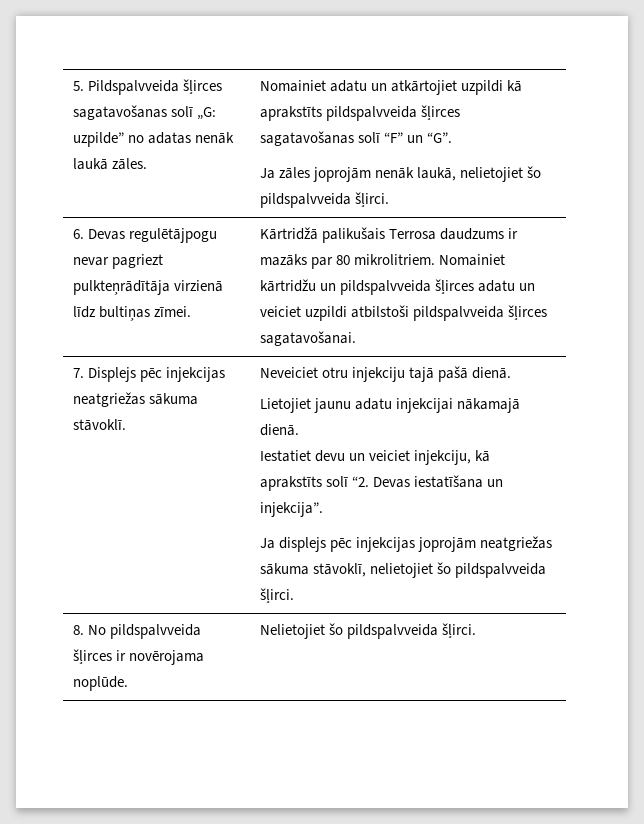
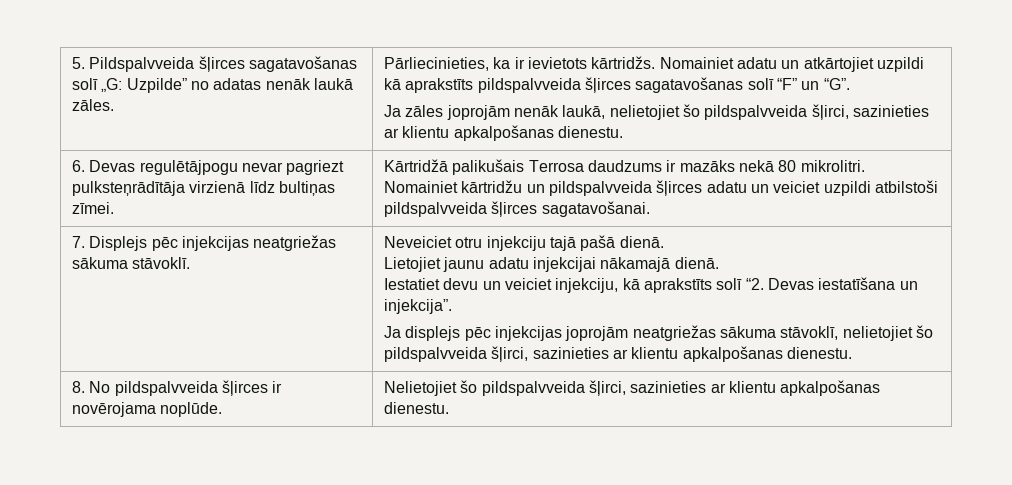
[72,132,124,147] uzpilde” -> [126,78,187,93] Uzpilde”
(147, 164) none -> [384,56,656,71] Pārliecinieties, ka ir ievietots kārtridžs.
[354,192,389,207] šļirci. -> [811,104,930,120] [384,125,624,141] šļirci, sazinieties ar klientu apkalpošanas dienestu.
[72,280,170,295] pulkteņrādītāja -> [72,181,186,196] pulksteņrādītāja
[310,254,436,269] par 80 mikrolitriem. -> [739,160,865,172] nekā 80 mikrolitri.
[259,588,294,603] šļirci. -> [491,346,853,362] šļirci, sazinieties ar klientu apkalpošanas dienestu.
[442,623,477,638] šļirci. -> [589,380,881,396] [384,402,450,414] šļirci, sazinieties ar klientu apkalpošanas dienestu.

